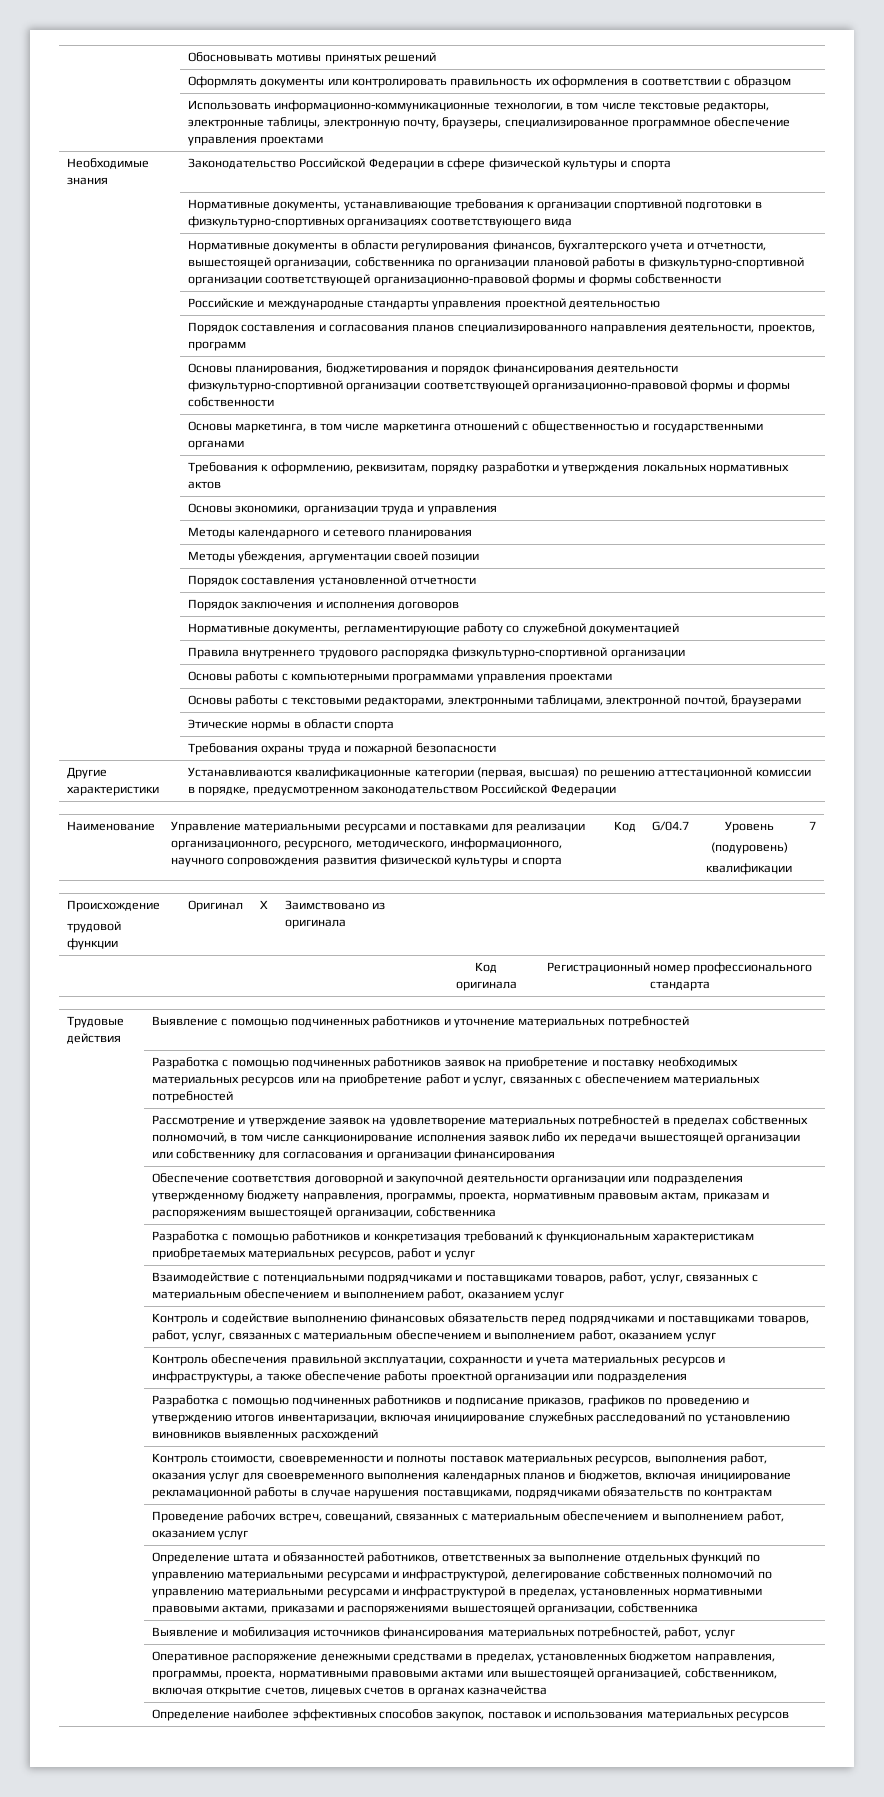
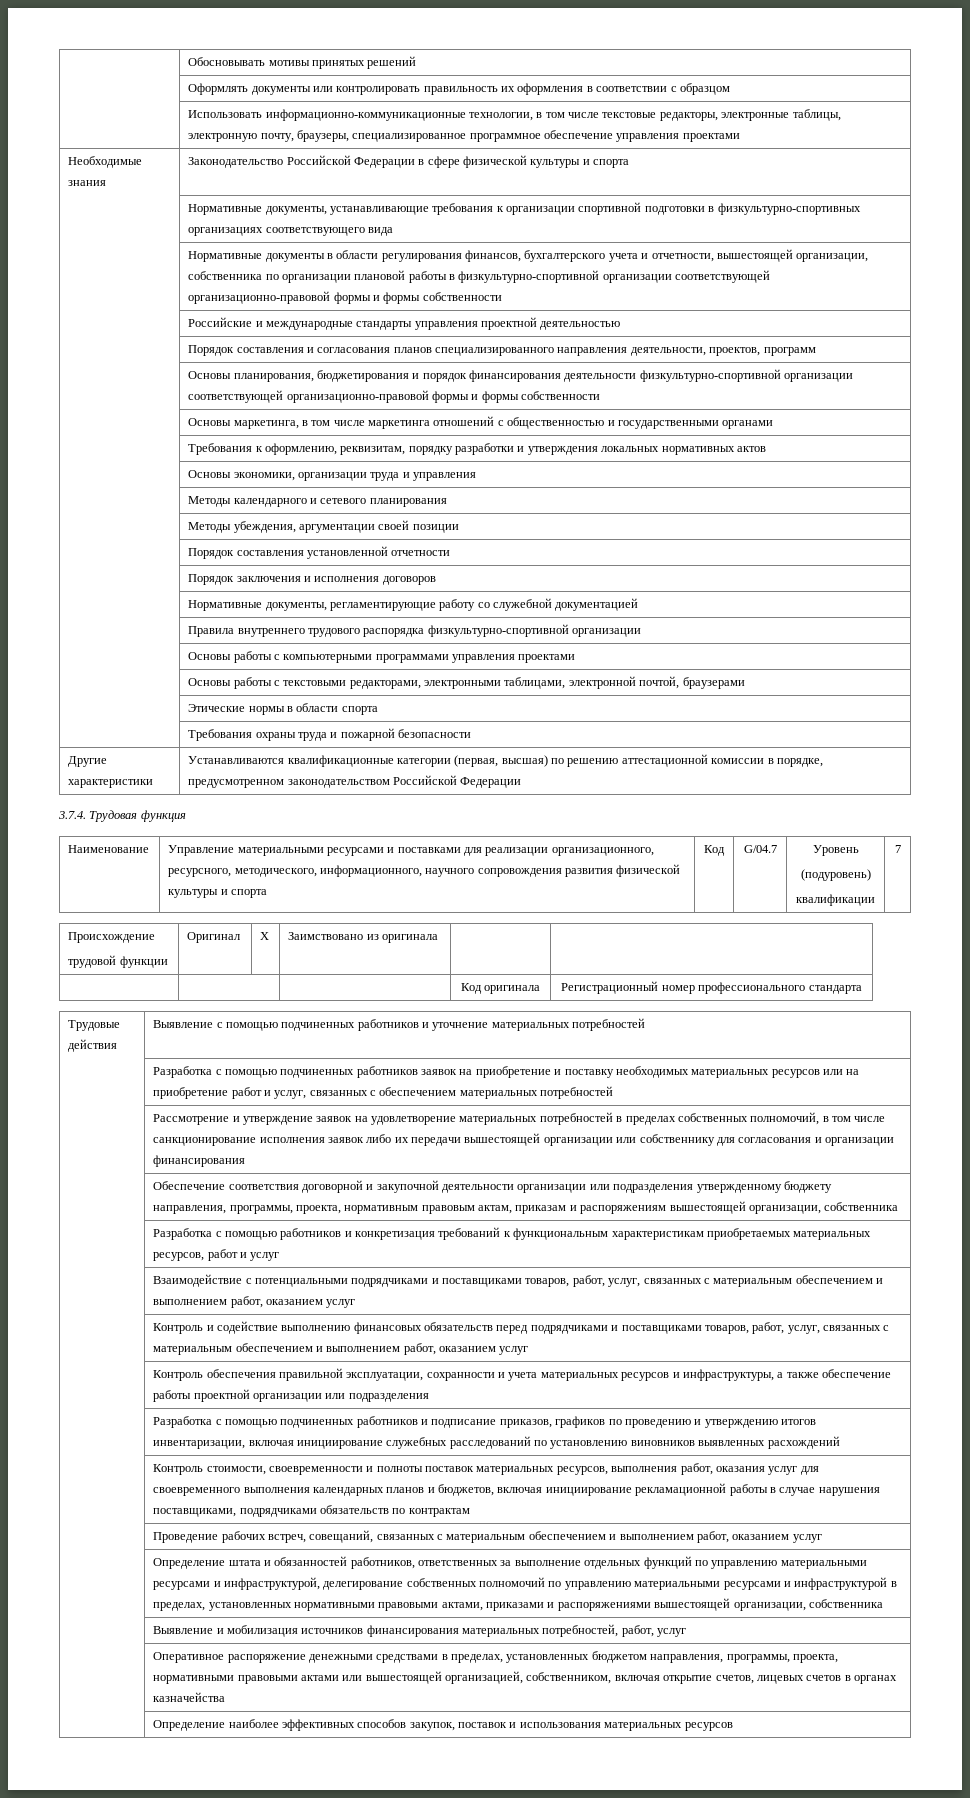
(616, 790) none -> [58,810,186,822] // 3.7.4. Трудовая функция

